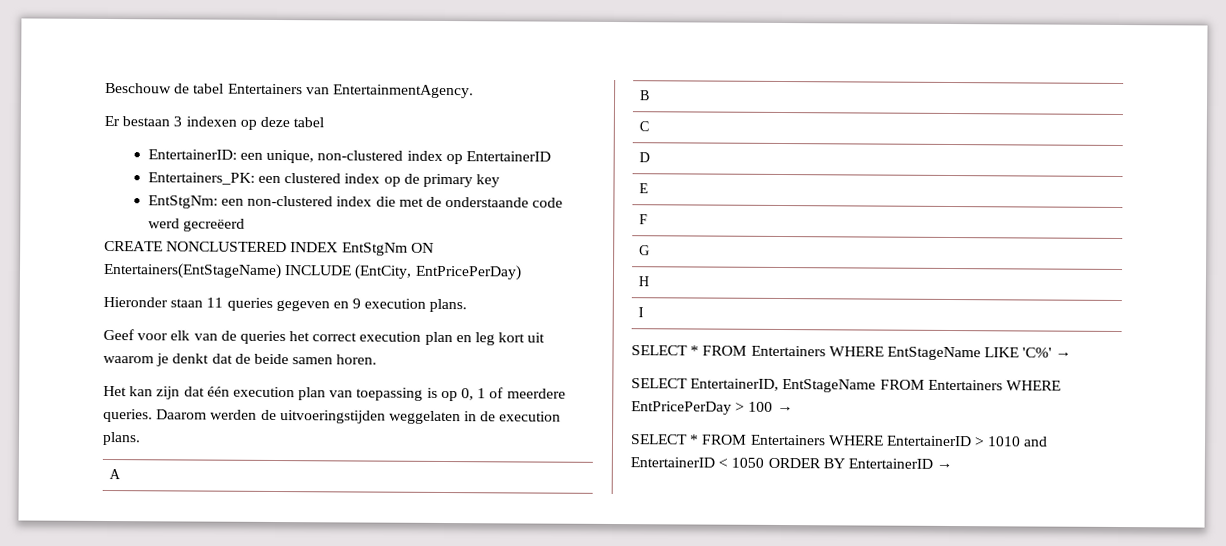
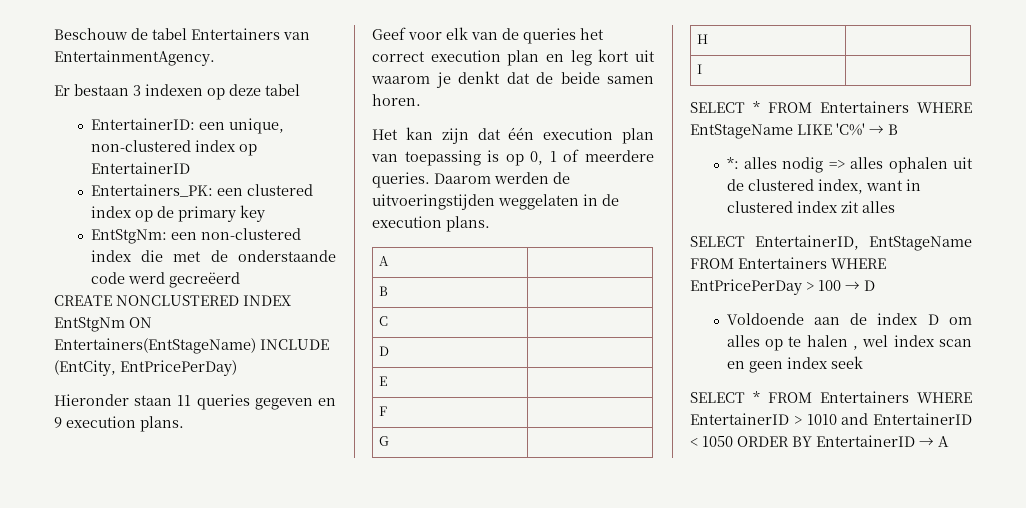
(1073, 354) none -> [888,124,898,135] [726,157,973,173] [726,179,921,194] [726,201,895,213] B // *: alles nodig => alles ophalen uit de clustered index, want in clustered index zit alles
(794, 409) none -> [864,280,875,291] [726,313,972,325] [726,335,972,351] [726,356,863,373] D // Voldoende aan de index D om alles op te halen , wel index scan en geen index seek
(954, 466) none -> [938,436,949,447] A

